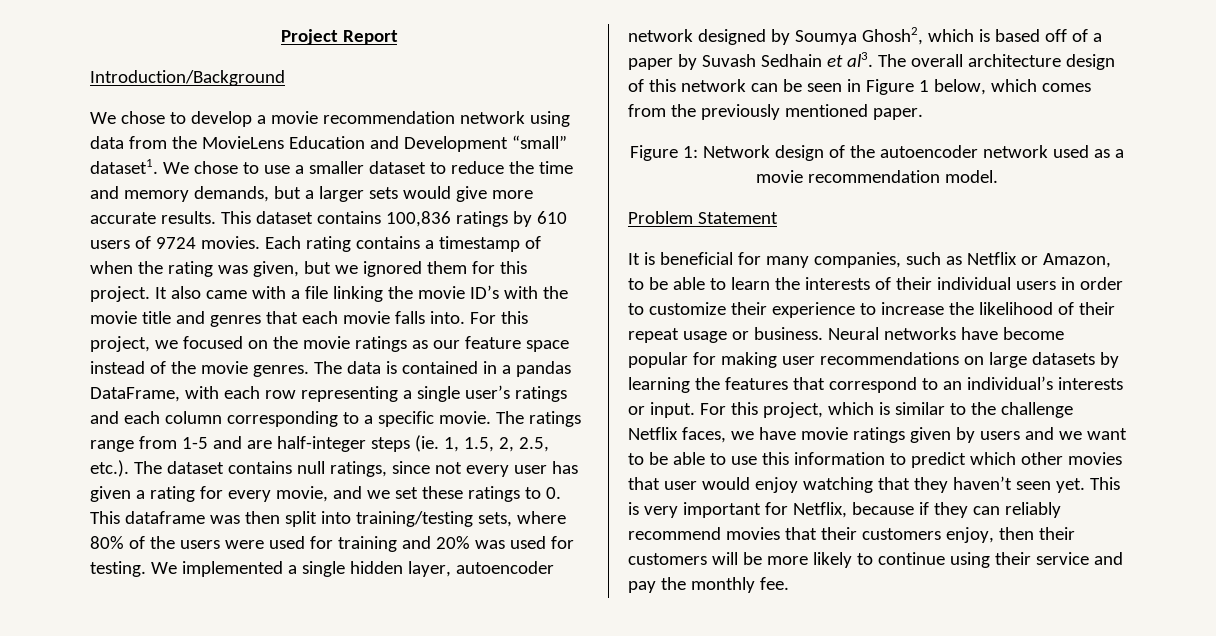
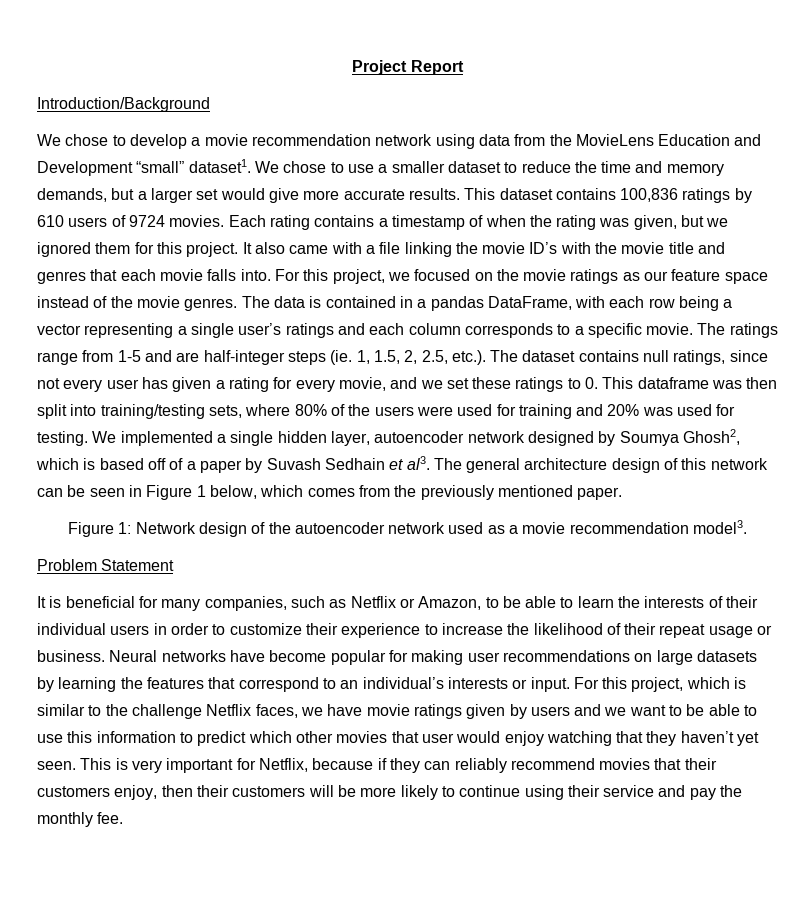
[368,187,398,199] sets -> [196,189,219,200] set
(296, 394) none -> [679,296,733,311] [37,324,81,335] being a vector
[226,411,338,427] corresponding -> [464,323,553,338] corresponds
[910,54,963,67] overall -> [466,458,521,473] general
[944,170,998,183] model. -> [693,520,748,534] model3.
[1015,478,1085,493] seen yet. -> [737,732,760,746] [37,761,76,770] yet seen.

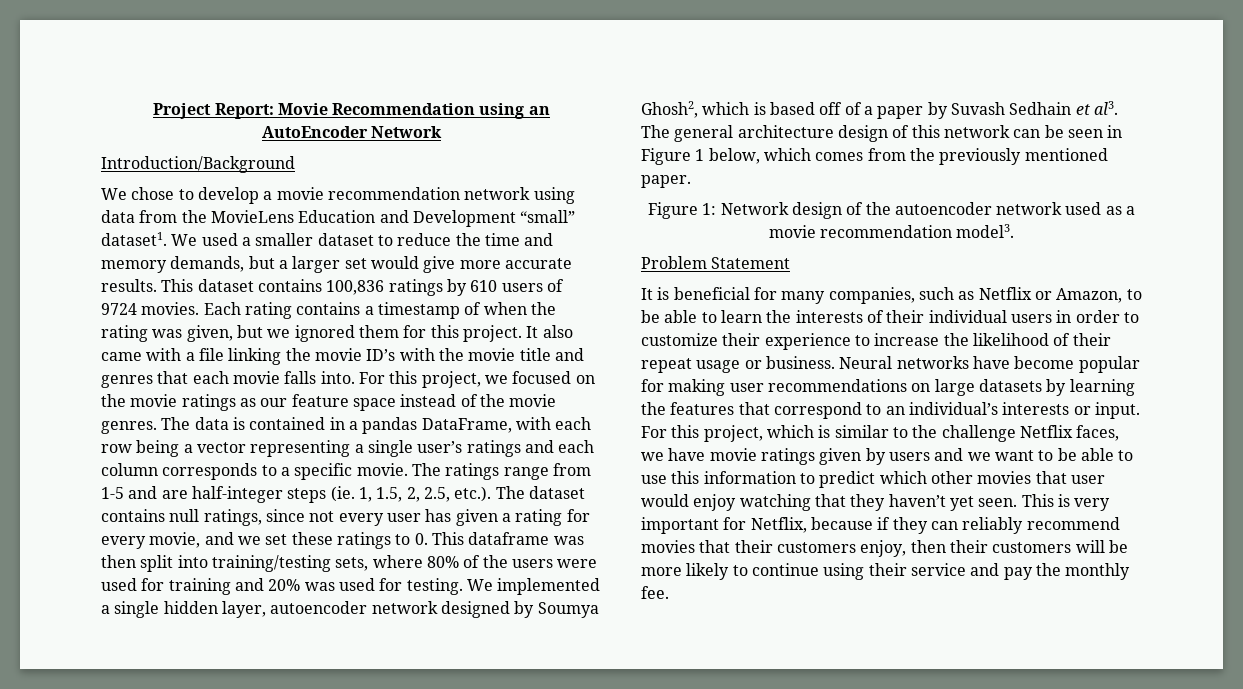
[410,60,464,75] Report -> [214,103,550,119] [261,126,443,138] Report: Movie Recommendation using an AutoEncoder Network
[283,161,374,173] chose to use -> [201,233,238,246] used

